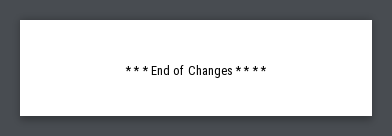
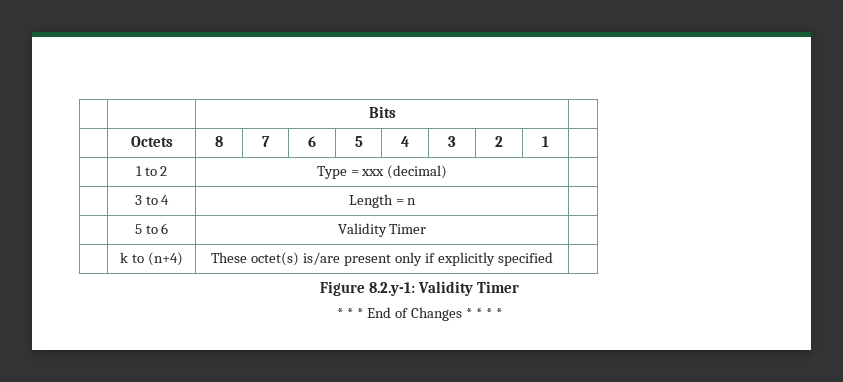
(124, 70) none -> [368,106,396,118] [130,136,173,147] [215,136,223,147] [262,136,270,147] [308,136,316,147] [354,136,363,147] [401,136,409,147] [448,136,456,147] [495,136,503,147] [542,136,549,147] [135,166,168,176] [316,165,448,179] [134,195,170,205] [348,194,417,208] [134,223,169,234] [337,223,427,237] [120,252,183,266] [211,252,553,266] [320,281,519,296] | | Bits | // | Octets | 8 | 7 | 6 | 5 | 4 | 3 | 2 | 1 | // | 1 to 2 | Type = xxx (decimal) | // | 3 to 4 | Length = n | // | 5 to 6 | Validity Timer | // | k to (n+4) | These octet(s) is/are present only if explicitly specified | // Figure 8.2.y-1: Validity Timer //

